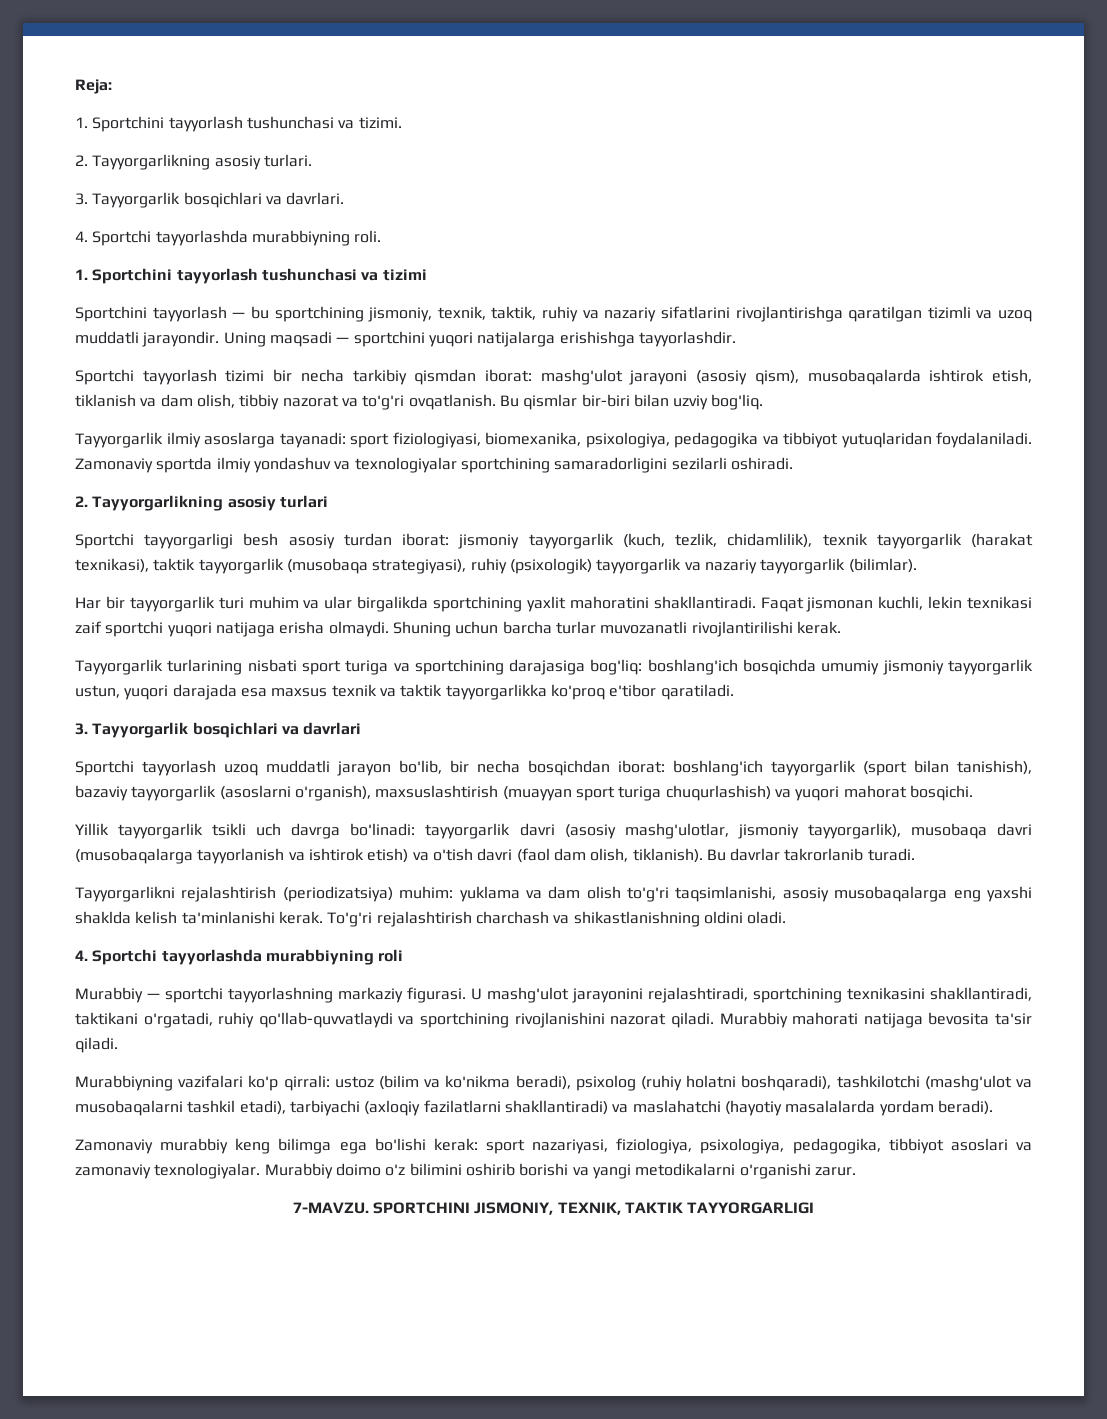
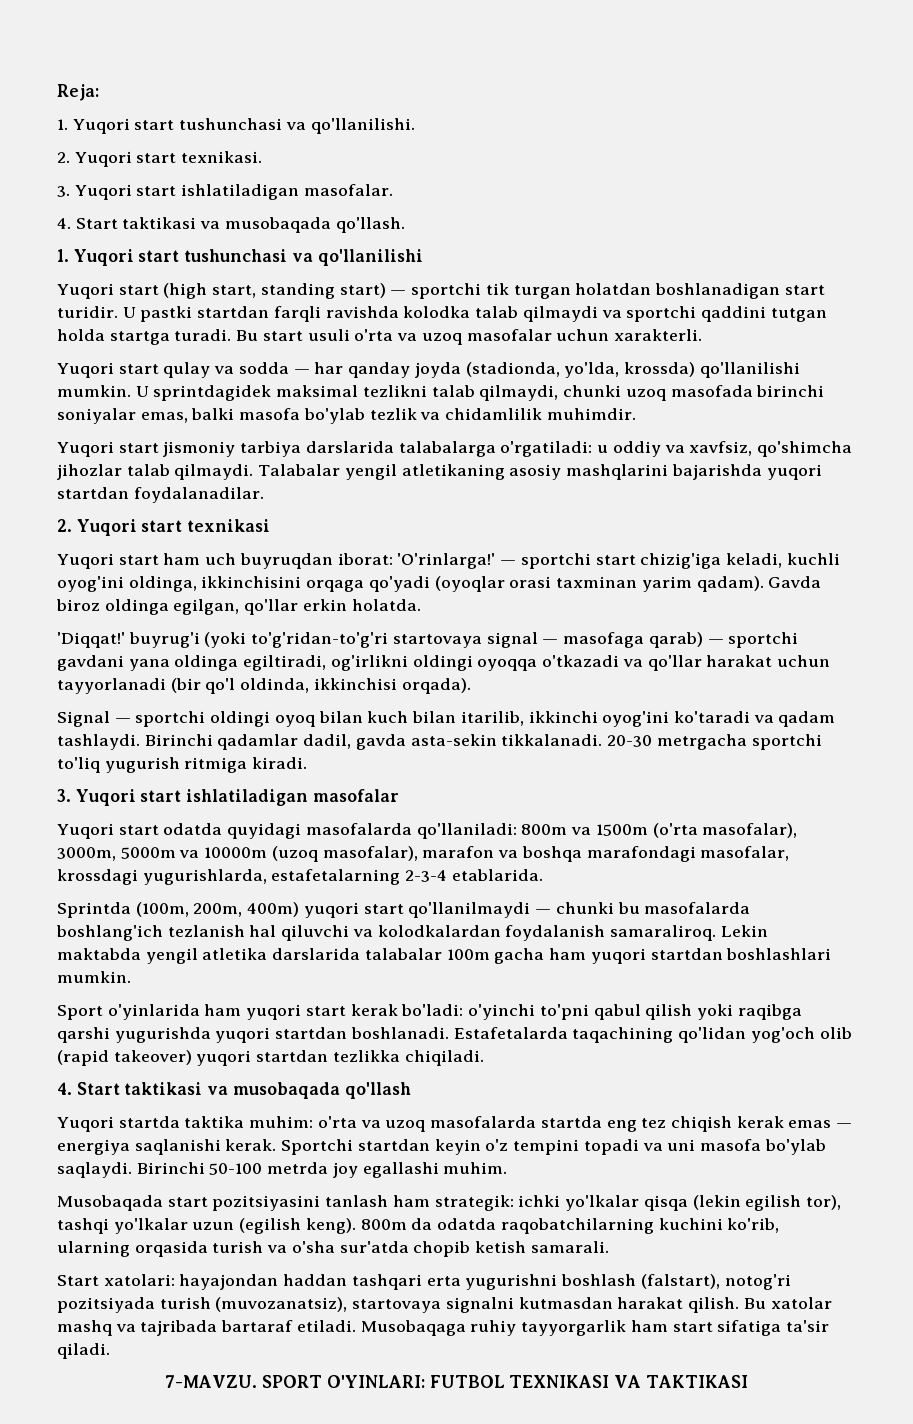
[92,116,402,132] [75,154,312,170] [75,192,345,208] [75,230,382,246] [75,268,427,284] [75,306,1032,322] [75,331,736,347] [75,369,1032,385] [75,394,764,410] [75,432,1032,448] [75,457,793,473] [75,495,328,511] [75,533,1034,549] [75,558,917,574] [75,596,1032,612] [75,621,841,637] [75,659,1033,675] [75,684,734,700] [75,722,362,738] [75,760,1032,776] [75,785,973,801] [75,823,1033,839] [75,848,915,864] [75,886,1032,902] [75,911,787,927] [75,949,404,965] [75,987,1032,1003] [75,1012,1033,1028] [75,1037,118,1053] [75,1075,1033,1091] [75,1100,993,1116] [75,1138,1032,1154] [75,1163,856,1179] [292,1202,815,1215] Sportchini tayyorlash tushunchasi va tizimi. // 2. Tayyorgarlikning asosiy turlari. // 3. Tayyorgarlik bosqichlari va davrlari. // 4. Sportchi tayyorlashda murabbiyning roli. // 1. Sportchini tayyorlash tushunchasi va tizimi // Sportchini tayyorlash — bu sportchining jismoniy, texnik, taktik, ruhiy va nazariy sifatlarini rivojlantirishga qaratilgan tizimli va uzoq muddatli jarayondir. Uning maqsadi — sportchini yuqori natijalarga erishishga tayyorlashdir. // Sportchi tayyorlash tizimi bir necha tarkibiy qismdan iborat: mashg'ulot jarayoni (asosiy qism), musobaqalarda ishtirok etish, tiklanish va dam olish, tibbiy nazorat va to'g'ri ovqatlanish. Bu qismlar bir-biri bilan uzviy bog'liq. // Tayyorgarlik ilmiy asoslarga tayanadi: sport fiziologiyasi, biomexanika, psixologiya, pedagogika va tibbiyot yutuqlaridan foydalaniladi. Zamonaviy sportda ilmiy yondashuv va texnologiyalar sportchining samaradorligini sezilarli oshiradi. // 2. Tayyorgarlikning asosiy turlari // Sportchi tayyorgarligi besh asosiy turdan iborat: jismoniy tayyorgarlik (kuch, tezlik, chidamlilik), texnik tayyorgarlik (harakat texnikasi), taktik tayyorgarlik (musobaqa strategiyasi), ruhiy (psixologik) tayyorgarlik va nazariy tayyorgarlik (bilimlar). // Har bir tayyorgarlik turi muhim va ular birgalikda sportchining yaxlit mahoratini shakllantiradi. Faqat jismonan kuchli, lekin texnikasi zaif sportchi yuqori natijaga erisha olmaydi. Shuning uchun barcha turlar muvozanatli rivojlantirilishi kerak. // Tayyorgarlik turlarining nisbati sport turiga va sportchining darajasiga bog'liq: boshlang'ich bosqichda umumiy jismoniy tayyorgarlik ustun, yuqori darajada esa maxsus texnik va taktik tayyorgarlikka ko'proq e'tibor qaratiladi. // 3. Tayyorgarlik bosqichlari va davrlari // Sportchi tayyorlash uzoq muddatli jarayon bo'lib, bir necha bosqichdan iborat: boshlang'ich tayyorgarlik (sport bilan tanishish), bazaviy tayyorgarlik (asoslarni o'rganish), maxsuslashtirish (muayyan sport turiga chuqurlashish) va yuqori mahorat bosqichi. // Yillik tayyorgarlik tsikli uch davrga bo'linadi: tayyorgarlik davri (asosiy mashg'ulotlar, jismoniy tayyorgarlik), musobaqa davri (musobaqalarga tayyorlanish va ishtirok etish) va o'tish davri (faol dam olish, tiklanish). Bu davrlar takrorlanib turadi. // Tayyorgarlikni rejalashtirish (periodizatsiya) muhim: yuklama va dam olish to'g'ri taqsimlanishi, asosiy musobaqalarga eng yaxshi shaklda kelish ta'minlanishi kerak. To'g'ri rejalashtirish charchash va shikastlanishning oldini oladi. // 4. Sportchi tayyorlashda murabbiyning roli // Murabbiy — sportchi tayyorlashning markaziy figurasi. U mashg'ulot jarayonini rejalashtiradi, sportchining texnikasini shakllantiradi, taktikani o'rgatadi, ruhiy qo'llab-quvvatlaydi va sportchining rivojlanishini nazorat qiladi. Murabbiy mahorati natijaga bevosita ta'sir qiladi. // Murabbiyning vazifalari ko'p qirrali: ustoz (bilim va ko'nikma beradi), psixolog (ruhiy holatni boshqaradi), tashkilotchi (mashg'ulot va musobaqalarni tashkil etadi), tarbiyachi (axloqiy fazilatlarni shakllantiradi) va maslahatchi (hayotiy masalalarda yordam beradi). // Zamonaviy murabbiy keng bilimga ega bo'lishi kerak: sport nazariyasi, fiziologiya, psixologiya, pedagogika, tibbiyot asoslari va zamonaviy texnologiyalar. Murabbiy doimo o'z bilimini oshirib borishi va yangi metodikalarni o'rganishi zarur. // 7-MAVZU. SPORTCHINI JISMONIY, TEXNIK, TAKTIK TAYYORGARLIGI -> [72,118,415,134] [57,151,263,167] [57,184,393,200] [57,217,405,233] [57,249,423,266] [57,283,825,299] [57,306,827,322] [57,329,702,345] [57,362,800,378] [57,385,825,401] [57,408,636,424] [57,441,852,457] [57,464,822,480] [57,487,264,503] [57,519,271,536] [57,553,840,569] [57,576,822,592] [56,599,421,615] [57,632,799,648] [57,655,830,671] [57,678,471,694] [57,711,836,727] [57,734,822,750] [57,757,308,773] [57,789,399,806] [57,823,798,839] [57,846,790,862] [57,869,543,885] [57,902,751,918] [56,925,768,941] [57,948,832,964] [57,971,131,983] [57,1004,802,1020] [57,1027,852,1043] [57,1050,484,1066] [57,1082,411,1099] [57,1116,853,1132] [57,1139,826,1155] [57,1162,508,1178] [57,1195,841,1211] [57,1218,780,1234] [57,1241,609,1257] [57,1274,791,1290] [57,1297,832,1313] [57,1320,829,1336] [57,1343,110,1359] [165,1375,748,1388] Yuqori start tushunchasi va qo'llanilishi. // 2. Yuqori start texnikasi. // 3. Yuqori start ishlatiladigan masofalar. // 4. Start taktikasi va musobaqada qo'llash. // 1. Yuqori start tushunchasi va qo'llanilishi // Yuqori start (high start, standing start) — sportchi tik turgan holatdan boshlanadigan start turidir. U pastki startdan farqli ravishda kolodka talab qilmaydi va sportchi qaddini tutgan holda startga turadi. Bu start usuli o'rta va uzoq masofalar uchun xarakterli. // Yuqori start qulay va sodda — har qanday joyda (stadionda, yo'lda, krossda) qo'llanilishi mumkin. U sprintdagidek maksimal tezlikni talab qilmaydi, chunki uzoq masofada birinchi soniyalar emas, balki masofa bo'ylab tezlik va chidamlilik muhimdir. // Yuqori start jismoniy tarbiya darslarida talabalarga o'rgatiladi: u oddiy va xavfsiz, qo'shimcha jihozlar talab qilmaydi. Talabalar yengil atletikaning asosiy mashqlarini bajarishda yuqori startdan foydalanadilar. // 2. Yuqori start texnikasi // Yuqori start ham uch buyruqdan iborat: 'O'rinlarga!' — sportchi start chizig'iga keladi, kuchli oyog'ini oldinga, ikkinchisini orqaga qo'yadi (oyoqlar orasi taxminan yarim qadam). Gavda biroz oldinga egilgan, qo'llar erkin holatda. // 'Diqqat!' buyrug'i (yoki to'g'ridan-to'g'ri startovaya signal — masofaga qarab) — sportchi gavdani yana oldinga egiltiradi, og'irlikni oldingi oyoqqa o'tkazadi va qo'llar harakat uchun tayyorlanadi (bir qo'l oldinda, ikkinchisi orqada). // Signal — sportchi oldingi oyoq bilan kuch bilan itarilib, ikkinchi oyog'ini ko'taradi va qadam tashlaydi. Birinchi qadamlar dadil, gavda asta-sekin tikkalanadi. 20-30 metrgacha sportchi to'liq yugurish ritmiga kiradi. // 3. Yuqori start ishlatiladigan masofalar // Yuqori start odatda quyidagi masofalarda qo'llaniladi: 800m va 1500m (o'rta masofalar), 3000m, 5000m va 10000m (uzoq masofalar), marafon va boshqa marafondagi masofalar, krossdagi yugurishlarda, estafetalarning 2-3-4 etablarida. // Sprintda (100m, 200m, 400m) yuqori start qo'llanilmaydi — chunki bu masofalarda boshlang'ich tezlanish hal qiluvchi va kolodkalardan foydalanish samaraliroq. Lekin maktabda yengil atletika darslarida talabalar 100m gacha ham yuqori startdan boshlashlari mumkin. // Sport o'yinlarida ham yuqori start kerak bo'ladi: o'yinchi to'pni qabul qilish yoki raqibga qarshi yugurishda yuqori startdan boshlanadi. Estafetalarda taqachining qo'lidan yog'och olib (rapid takeover) yuqori startdan tezlikka chiqiladi. // 4. Start taktikasi va musobaqada qo'llash // Yuqori startda taktika muhim: o'rta va uzoq masofalarda startda eng tez chiqish kerak emas — energiya saqlanishi kerak. Sportchi startdan keyin o'z tempini topadi va uni masofa bo'ylab saqlaydi. Birinchi 50-100 metrda joy egallashi muhim. // Musobaqada start pozitsiyasini tanlash ham strategik: ichki yo'lkalar qisqa (lekin egilish tor), tashqi yo'lkalar uzun (egilish keng). 800m da odatda raqobatchilarning kuchini ko'rib, ularning orqasida turish va o'sha sur'atda chopib ketish samarali. // Start xatolari: hayajondan haddan tashqari erta yugurishni boshlash (falstart), notog'ri pozitsiyada turish (muvozanatsiz), startovaya signalni kutmasdan harakat qilish. Bu xatolar mashq va tajribada bartaraf etiladi. Musobaqaga ruhiy tayyorgarlik ham start sifatiga ta'sir qiladi. // 7-MAVZU. SPORT O'YINLARI: FUTBOL TEXNIKASI VA TAKTIKASI

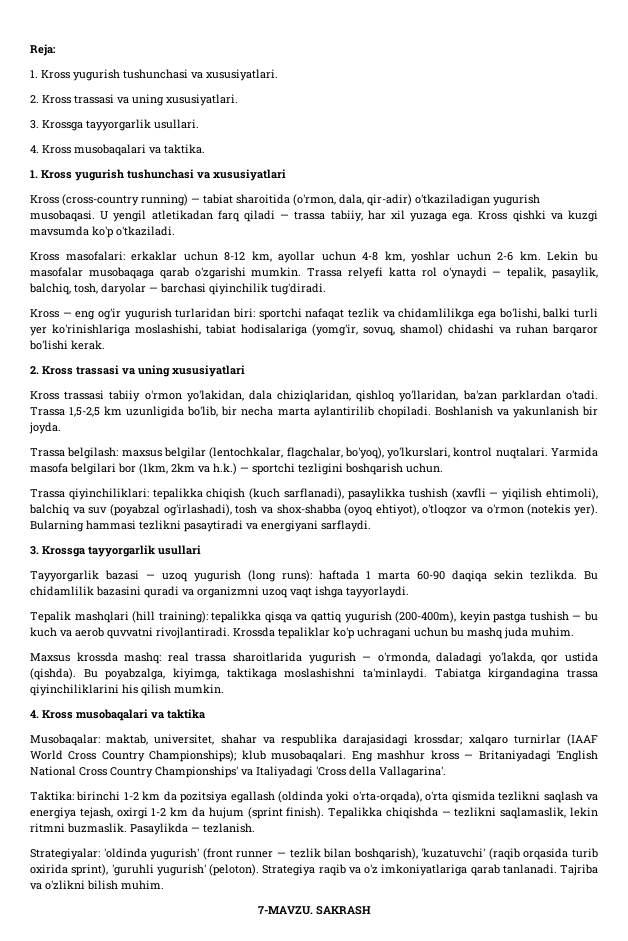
[72,118,415,134] [57,151,263,167] [57,184,393,200] [57,217,405,233] [57,249,423,266] [57,283,825,299] [57,306,827,322] [57,329,702,345] [57,362,800,378] [57,385,825,401] [57,408,636,424] [57,441,852,457] [57,464,822,480] [57,487,264,503] [57,519,271,536] [57,553,840,569] [57,576,822,592] [56,599,421,615] [57,632,799,648] [57,655,830,671] [57,678,471,694] [57,711,836,727] [57,734,822,750] [57,757,308,773] [57,789,399,806] [57,823,798,839] [57,846,790,862] [57,869,543,885] [57,902,751,918] [56,925,768,941] [57,948,832,964] [57,971,131,983] [57,1004,802,1020] [57,1027,852,1043] [57,1050,484,1066] [57,1082,411,1099] [57,1116,853,1132] [57,1139,826,1155] [57,1162,508,1178] [57,1195,841,1211] [57,1218,780,1234] [57,1241,609,1257] [57,1274,791,1290] [57,1297,832,1313] [57,1320,829,1336] [57,1343,110,1359] [165,1375,748,1388] Yuqori start tushunchasi va qo'llanilishi. // 2. Yuqori start texnikasi. // 3. Yuqori start ishlatiladigan masofalar. // 4. Start taktikasi va musobaqada qo'llash. // 1. Yuqori start tushunchasi va qo'llanilishi // Yuqori start (high start, standing start) — sportchi tik turgan holatdan boshlanadigan start turidir. U pastki startdan farqli ravishda kolodka talab qilmaydi va sportchi qaddini tutgan holda startga turadi. Bu start usuli o'rta va uzoq masofalar uchun xarakterli. // Yuqori start qulay va sodda — har qanday joyda (stadionda, yo'lda, krossda) qo'llanilishi mumkin. U sprintdagidek maksimal tezlikni talab qilmaydi, chunki uzoq masofada birinchi soniyalar emas, balki masofa bo'ylab tezlik va chidamlilik muhimdir. // Yuqori start jismoniy tarbiya darslarida talabalarga o'rgatiladi: u oddiy va xavfsiz, qo'shimcha jihozlar talab qilmaydi. Talabalar yengil atletikaning asosiy mashqlarini bajarishda yuqori startdan foydalanadilar. // 2. Yuqori start texnikasi // Yuqori start ham uch buyruqdan iborat: 'O'rinlarga!' — sportchi start chizig'iga keladi, kuchli oyog'ini oldinga, ikkinchisini orqaga qo'yadi (oyoqlar orasi taxminan yarim qadam). Gavda biroz oldinga egilgan, qo'llar erkin holatda. // 'Diqqat!' buyrug'i (yoki to'g'ridan-to'g'ri startovaya signal — masofaga qarab) — sportchi gavdani yana oldinga egiltiradi, og'irlikni oldingi oyoqqa o'tkazadi va qo'llar harakat uchun tayyorlanadi (bir qo'l oldinda, ikkinchisi orqada). // Signal — sportchi oldingi oyoq bilan kuch bilan itarilib, ikkinchi oyog'ini ko'taradi va qadam tashlaydi. Birinchi qadamlar dadil, gavda asta-sekin tikkalanadi. 20-30 metrgacha sportchi to'liq yugurish ritmiga kiradi. // 3. Yuqori start ishlatiladigan masofalar // Yuqori start odatda quyidagi masofalarda qo'llaniladi: 800m va 1500m (o'rta masofalar), 3000m, 5000m va 10000m (uzoq masofalar), marafon va boshqa marafondagi masofalar, krossdagi yugurishlarda, estafetalarning 2-3-4 etablarida. // Sprintda (100m, 200m, 400m) yuqori start qo'llanilmaydi — chunki bu masofalarda boshlang'ich tezlanish hal qiluvchi va kolodkalardan foydalanish samaraliroq. Lekin maktabda yengil atletika darslarida talabalar 100m gacha ham yuqori startdan boshlashlari mumkin. // Sport o'yinlarida ham yuqori start kerak bo'ladi: o'yinchi to'pni qabul qilish yoki raqibga qarshi yugurishda yuqori startdan boshlanadi. Estafetalarda taqachining qo'lidan yog'och olib (rapid takeover) yuqori startdan tezlikka chiqiladi. // 4. Start taktikasi va musobaqada qo'llash // Yuqori startda taktika muhim: o'rta va uzoq masofalarda startda eng tez chiqish kerak emas — energiya saqlanishi kerak. Sportchi startdan keyin o'z tempini topadi va uni masofa bo'ylab saqlaydi. Birinchi 50-100 metrda joy egallashi muhim. // Musobaqada start pozitsiyasini tanlash ham strategik: ichki yo'lkalar qisqa (lekin egilish tor), tashqi yo'lkalar uzun (egilish keng). 800m da odatda raqobatchilarning kuchini ko'rib, ularning orqasida turish va o'sha sur'atda chopib ketish samarali. // Start xatolari: hayajondan haddan tashqari erta yugurishni boshlash (falstart), notog'ri pozitsiyada turish (muvozanatsiz), startovaya signalni kutmasdan harakat qilish. Bu xatolar mashq va tajribada bartaraf etiladi. Musobaqaga ruhiy tayyorgarlik ham start sifatiga ta'sir qiladi. // 7-MAVZU. SPORT O'YINLARI: FUTBOL TEXNIKASI VA TAKTIKASI -> [41,69,278,81] [30,94,238,106] [30,119,199,131] [30,144,205,156] [30,169,286,181] [30,194,540,206] [30,210,598,222] [30,226,175,238] [30,251,599,263] [30,267,598,279] [29,283,326,295] [30,308,598,320] [30,324,598,336] [29,340,105,350] [30,365,245,377] [30,390,598,402] [30,406,598,418] [29,422,61,434] [30,447,598,459] [30,463,443,475] [30,488,598,500] [29,504,599,516] [30,520,371,532] [30,545,201,557] [30,570,598,582] [30,586,409,598] [30,611,598,623] [30,627,574,639] [30,652,598,664] [30,668,598,680] [30,684,224,696] [30,709,205,721] [30,734,598,746] [30,750,598,762] [30,766,446,778] [30,791,598,803] [30,807,598,819] [30,823,255,835] [30,848,598,860] [30,864,598,876] [30,880,164,890] [257,906,371,915] Kross yugurish tushunchasi va xususiyatlari. // 2. Kross trassasi va uning xususiyatlari. // 3. Krossga tayyorgarlik usullari. // 4. Kross musobaqalari va taktika. // 1. Kross yugurish tushunchasi va xususiyatlari // Kross (cross-country running) — tabiat sharoitida (o'rmon, dala, qir-adir) o'tkaziladigan yugurish musobaqasi. U yengil atletikadan farq qiladi — trassa tabiiy, har xil yuzaga ega. Kross qishki va kuzgi mavsumda ko'p o'tkaziladi. // Kross masofalari: erkaklar uchun 8-12 km, ayollar uchun 4-8 km, yoshlar uchun 2-6 km. Lekin bu masofalar musobaqaga qarab o'zgarishi mumkin. Trassa relyefi katta rol o'ynaydi — tepalik, pasaylik, balchiq, tosh, daryolar — barchasi qiyinchilik tug'diradi. // Kross — eng og'ir yugurish turlaridan biri: sportchi nafaqat tezlik va chidamlilikga ega bo'lishi, balki turli yer ko'rinishlariga moslashishi, tabiat hodisalariga (yomg'ir, sovuq, shamol) chidashi va ruhan barqaror bo'lishi kerak. // 2. Kross trassasi va uning xususiyatlari // Kross trassasi tabiiy o'rmon yo'lakidan, dala chiziqlaridan, qishloq yo'llaridan, ba'zan parklardan o'tadi. Trassa 1,5-2,5 km uzunligida bo'lib, bir necha marta aylantirilib chopiladi. Boshlanish va yakunlanish bir joyda. // Trassa belgilash: maxsus belgilar (lentochkalar, flagchalar, bo'yoq), yo'lkurslari, kontrol nuqtalari. Yarmida masofa belgilari bor (1km, 2km va h.k.) — sportchi tezligini boshqarish uchun. // Trassa qiyinchiliklari: tepalikka chiqish (kuch sarflanadi), pasaylikka tushish (xavfli — yiqilish ehtimoli), balchiq va suv (poyabzal og'irlashadi), tosh va shox-shabba (oyoq ehtiyot), o'tloqzor va o'rmon (notekis yer). Bularning hammasi tezlikni pasaytiradi va energiyani sarflaydi. // 3. Krossga tayyorgarlik usullari // Tayyorgarlik bazasi — uzoq yugurish (long runs): haftada 1 marta 60-90 daqiqa sekin tezlikda. Bu chidamlilik bazasini quradi va organizmni uzoq vaqt ishga tayyorlaydi. // Tepalik mashqlari (hill training): tepalikka qisqa va qattiq yugurish (200-400m), keyin pastga tushish — bu kuch va aerob quvvatni rivojlantiradi. Krossda tepaliklar ko'p uchragani uchun bu mashq juda muhim. // Maxsus krossda mashq: real trassa sharoitlarida yugurish — o'rmonda, daladagi yo'lakda, qor ustida (qishda). Bu poyabzalga, kiyimga, taktikaga moslashishni ta'minlaydi. Tabiatga kirgandagina trassa qiyinchiliklarini his qilish mumkin. // 4. Kross musobaqalari va taktika // Musobaqalar: maktab, universitet, shahar va respublika darajasidagi krossdar; xalqaro turnirlar (IAAF World Cross Country Championships); klub musobaqalari. Eng mashhur kross — Britaniyadagi 'English National Cross Country Championships' va Italiyadagi 'Cross della Vallagarina'. // Taktika: birinchi 1-2 km da pozitsiya egallash (oldinda yoki o'rta-orqada), o'rta qismida tezlikni saqlash va energiya tejash, oxirgi 1-2 km da hujum (sprint finish). Tepalikka chiqishda — tezlikni saqlamaslik, lekin ritmni buzmaslik. Pasaylikda — tezlanish. // Strategiyalar: 'oldinda yugurish' (front runner — tezlik bilan boshqarish), 'kuzatuvchi' (raqib orqasida turib oxirida sprint), 'guruhli yugurish' (peloton). Strategiya raqib va o'z imkoniyatlariga qarab tanlanadi. Tajriba va o'zlikni bilish muhim. // 7-MAVZU. SAKRASH

